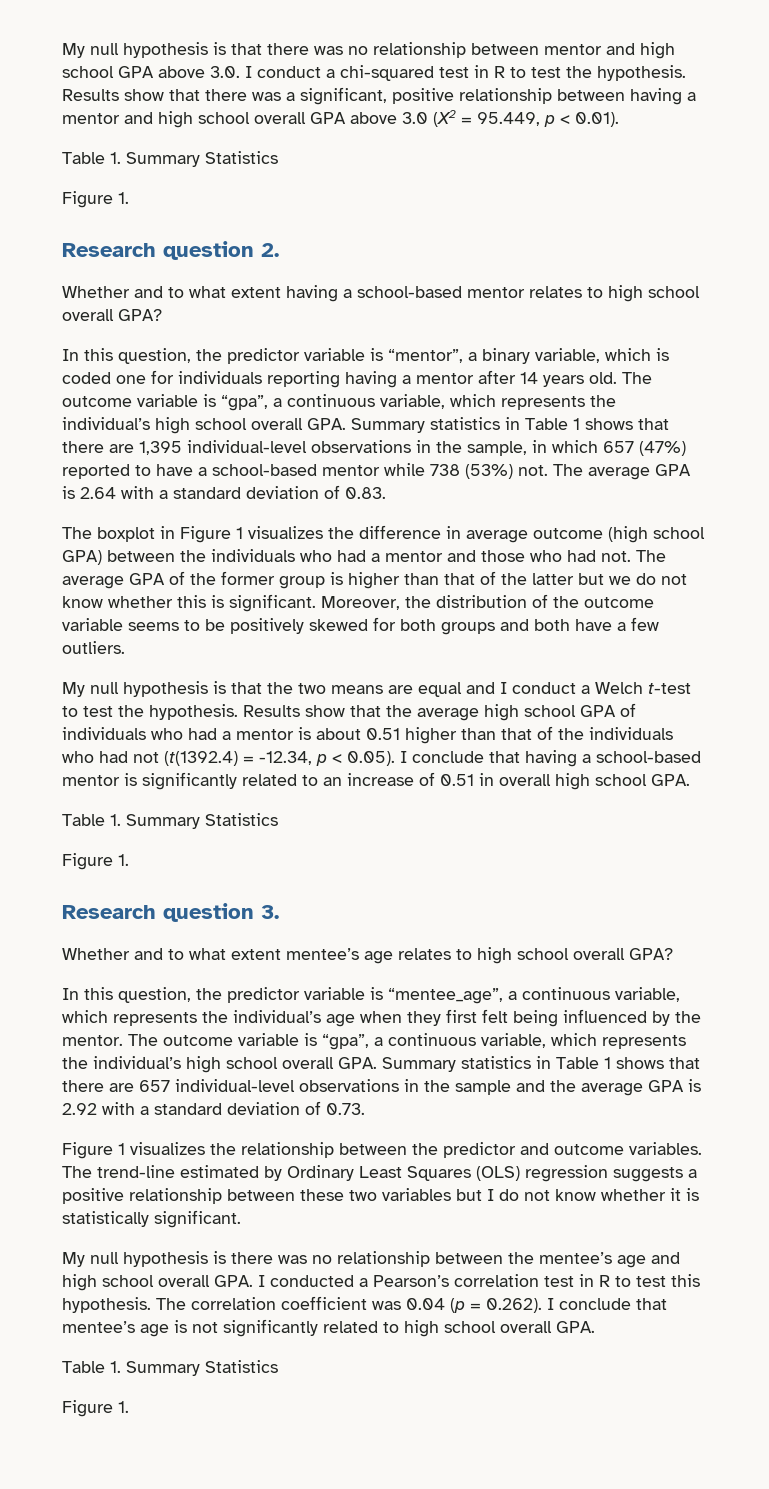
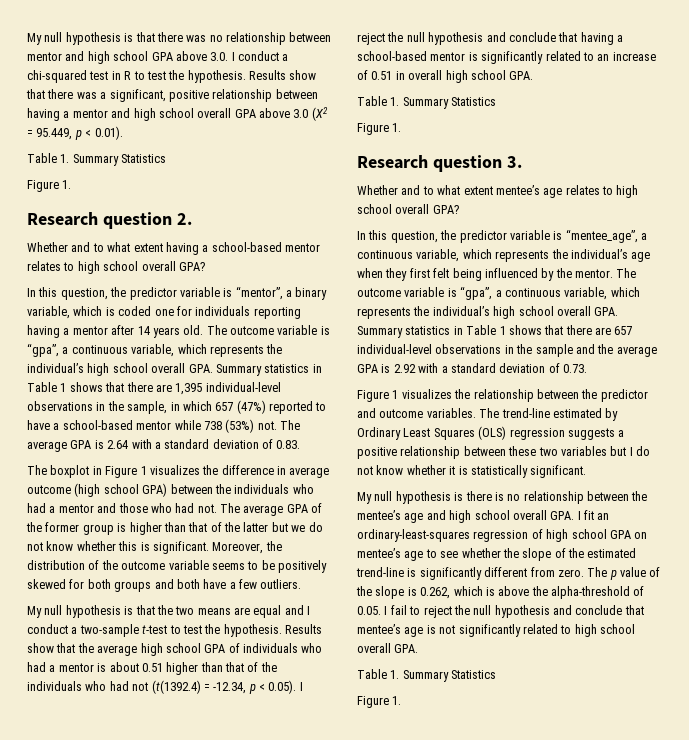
[595,682,643,694] Welch -> [79,624,139,637] two-sample
(407, 757) none -> [357,32,506,45] reject the null hypothesis and
[278,1255,307,1264] was -> [494,492,504,501] is
[270,1274,700,1287] [62,1296,554,1313] conducted a Pearson’s correlation test in R to test this hypothesis. The correlation coefficient was 0.04 (p = 0.262). I -> [584,510,610,520] [357,529,648,542] [357,548,637,561] [356,567,661,580] [356,586,645,599] [357,605,572,618] fit an ordinary-least-squares regression of high school GPA on mentee’s age to see whether the slope of the estimated trend-line is significantly different from zero. The p value of the slope is 0.262, which is above the alpha-threshold of 0.05. I fail to reject the null hypothesis and

